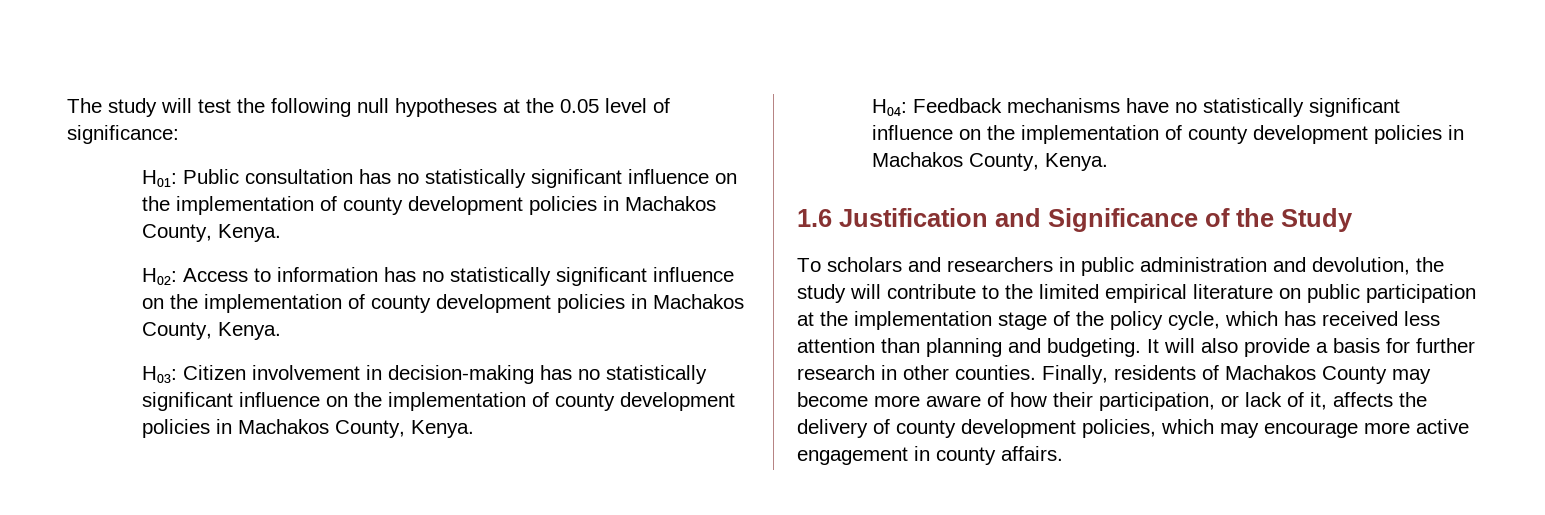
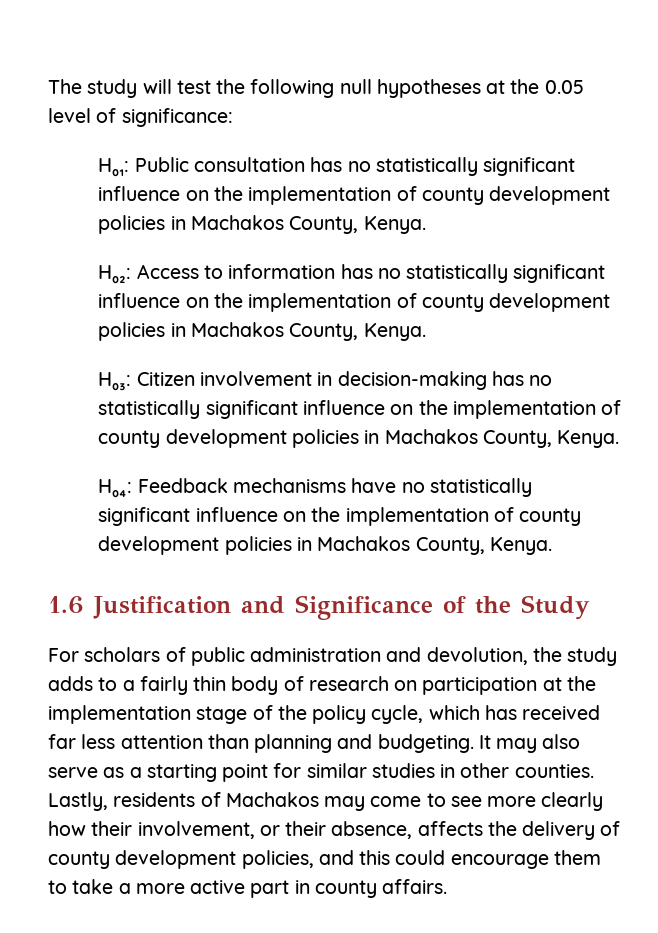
[797,257,1075,272] To scholars and researchers in -> [48,647,186,662] For scholars of
[850,284,1360,303] will contribute to the limited empirical literature on public -> [48,676,418,695] adds to a fairly thin body of research on
(1398, 318) none -> [48,734,76,749] far
[1164,338,1475,357] [797,365,875,380] will also provide a basis for further research -> [496,734,581,753] [48,763,435,782] may also serve as a starting point for similar studies
[1042,365,1108,384] Finally, -> [48,792,108,811] Lastly,
[1322,366,1431,384] [797,392,1327,411] County may become more aware of how their participation, or lack of it, -> [324,792,604,811] [48,821,413,839] may come to see more clearly how their involvement, or their absence,
[1161,419,1358,438] which may encourage -> [318,850,601,869] [48,879,131,894] and this could encourage them to take a
[797,447,908,465] engagement -> [250,880,290,898] part

